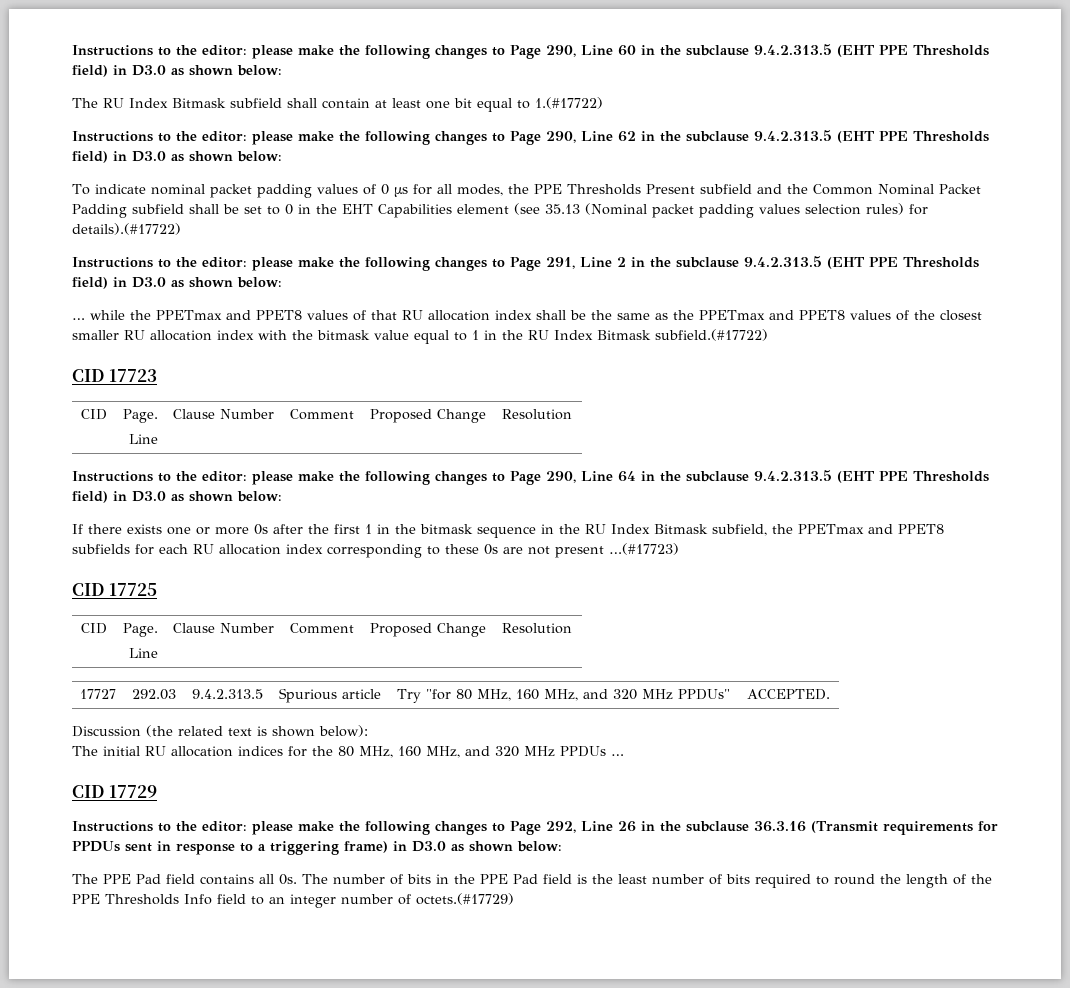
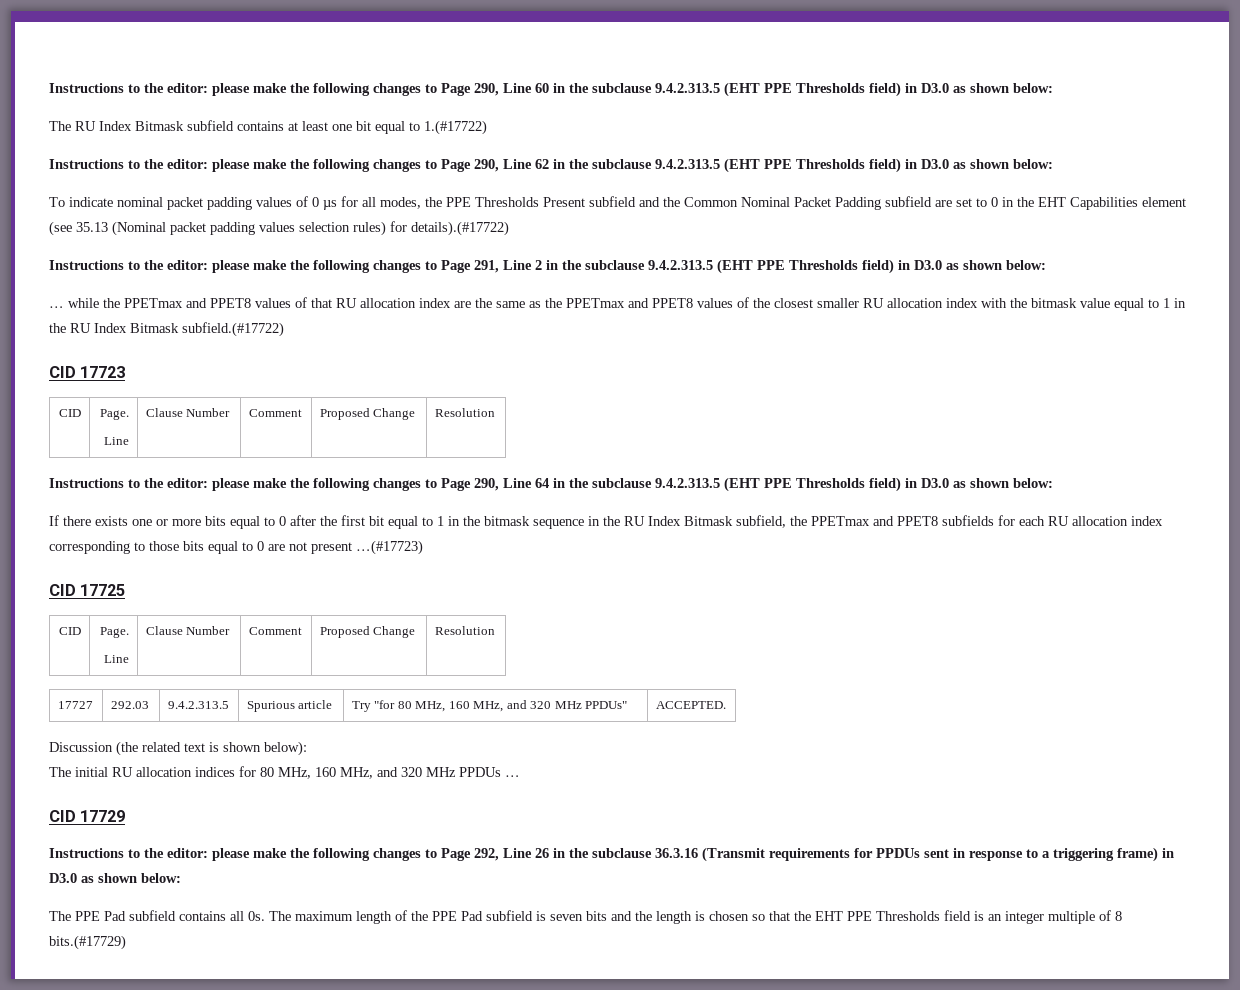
[287,98,370,109] shall contain -> [237,121,284,131] contains
[189,204,239,214] shall be -> [935,200,952,207] are
[536,310,586,320] shall be -> [454,301,471,308] are
[254,524,360,535] 0s after the first -> [205,515,433,529] bits equal to 0 after the first bit equal to
[445,544,498,555] these 0s -> [149,541,264,554] those bits equal to 0
[312,746,333,756] the -> (256, 771) none
[166,874,195,884] field -> [129,910,176,921] subfield
[333,874,992,888] [72,893,514,908] number of bits in the PPE Pad field is the least number of bits required to round the length of the PPE Thresholds Info field to an integer number of octets.(#17729) -> [295,910,1122,924] [49,935,126,950] maximum length of the PPE Pad subfield is seven bits and the length is chosen so that the EHT PPE Thresholds field is an integer multiple of 8 bits.(#17729)

